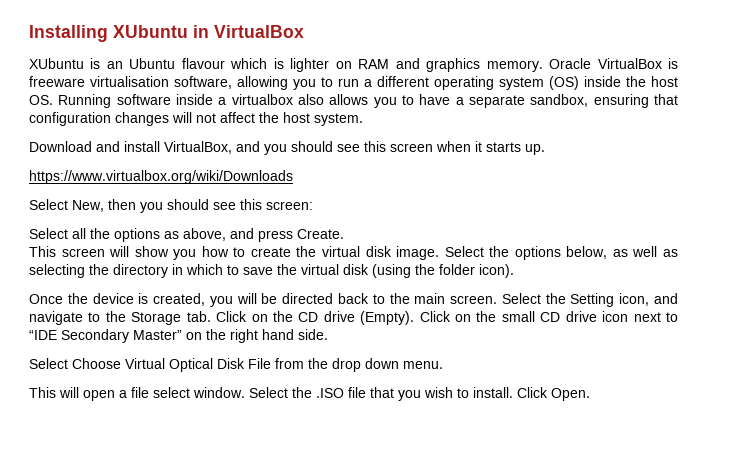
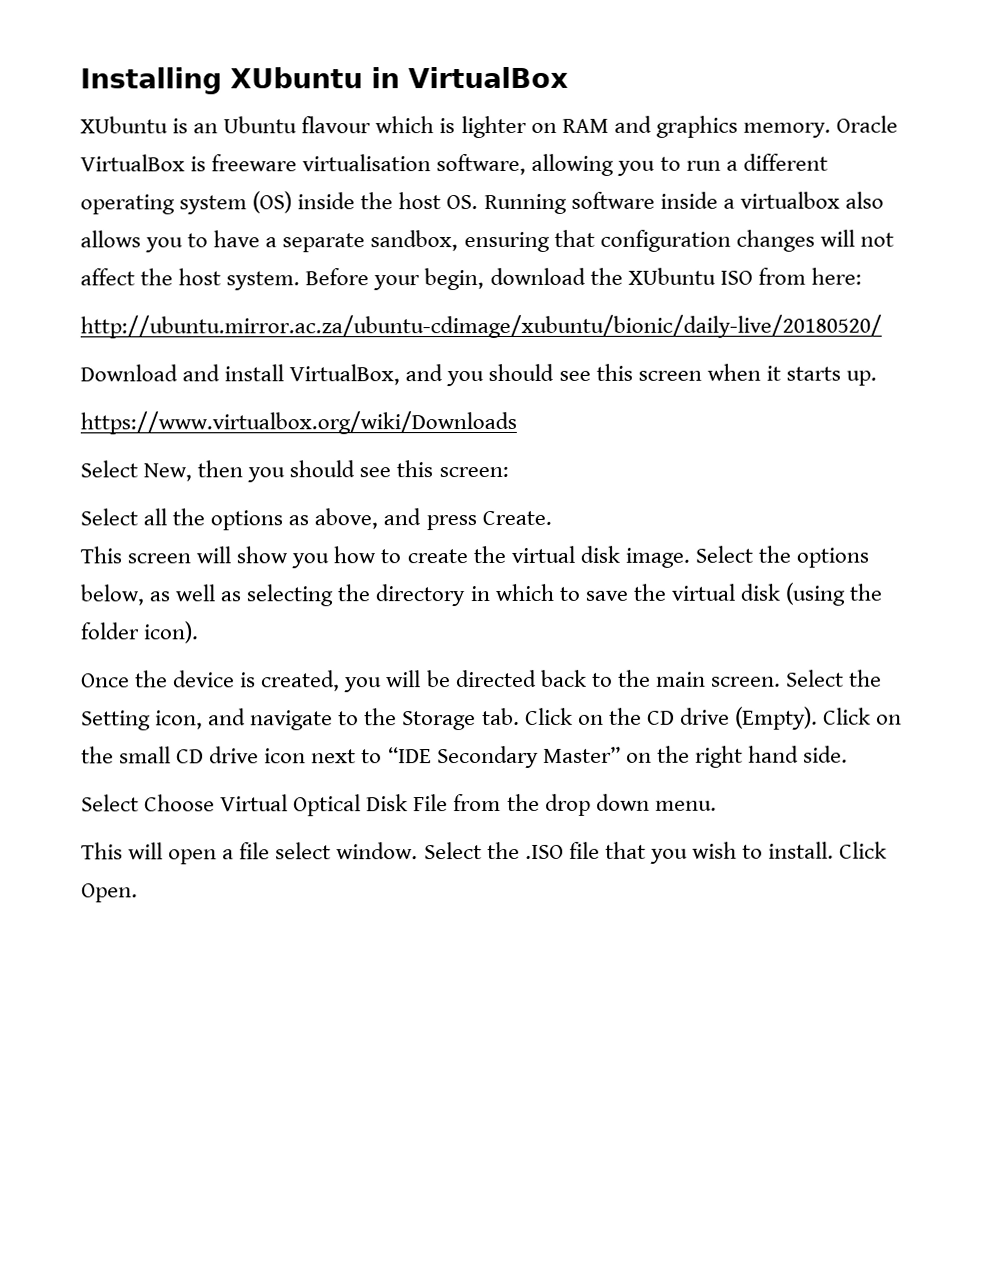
(363, 119) none -> [305,267,862,291] [80,314,882,339] Before your begin, download the XUbuntu ISO from here: // http://ubuntu.mirror.ac.za/ubuntu-cdimage/xubuntu/bionic/daily-live/20180520/

